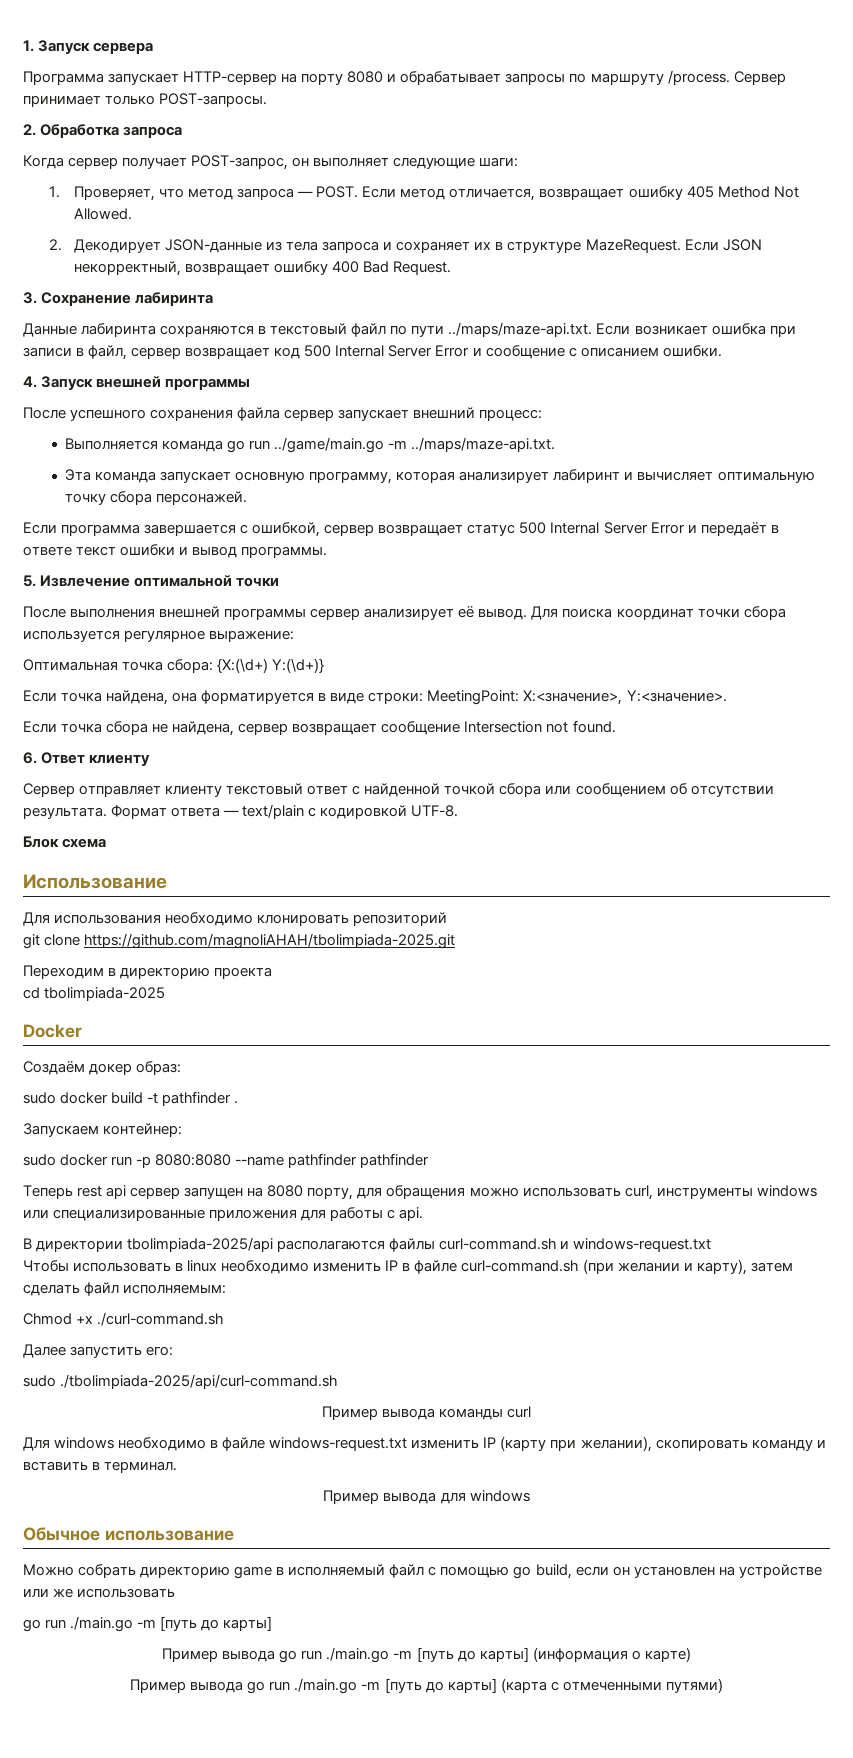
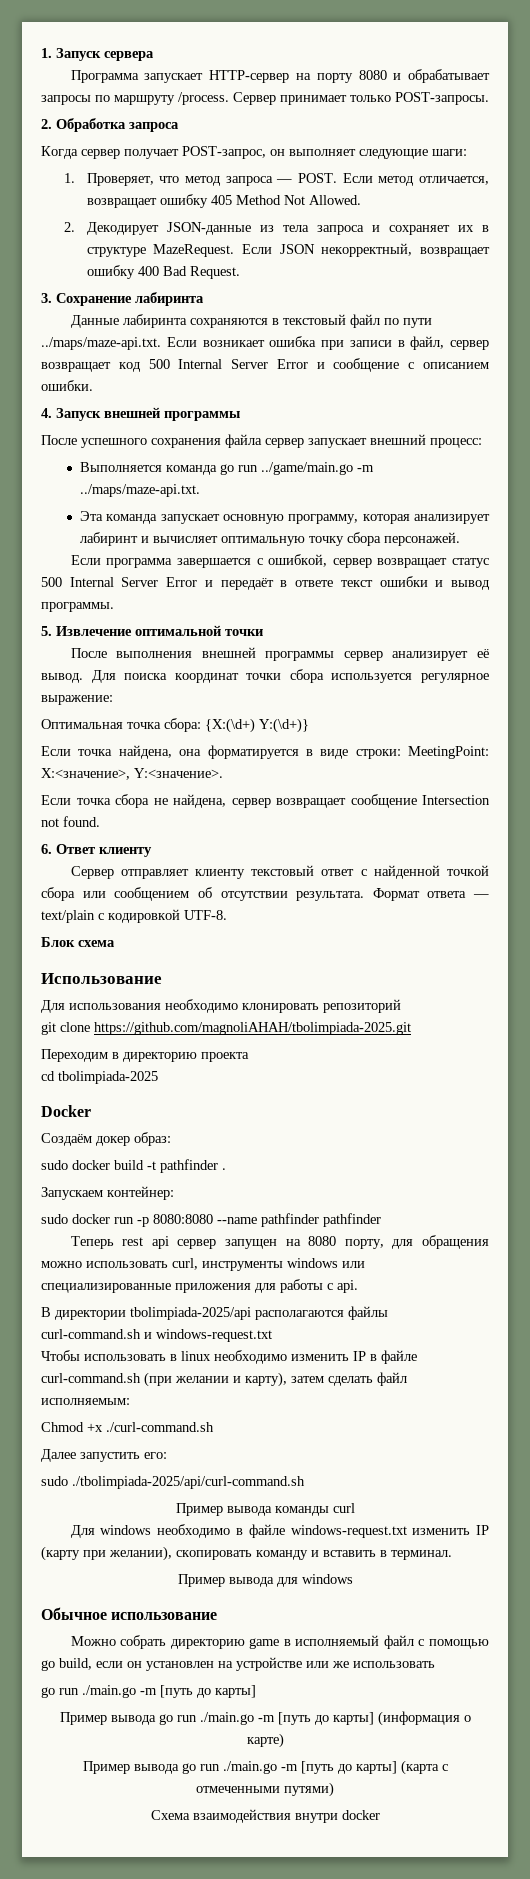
(723, 1685) none -> [150,1809,380,1823] // Схема взаимодействия внутри docker

